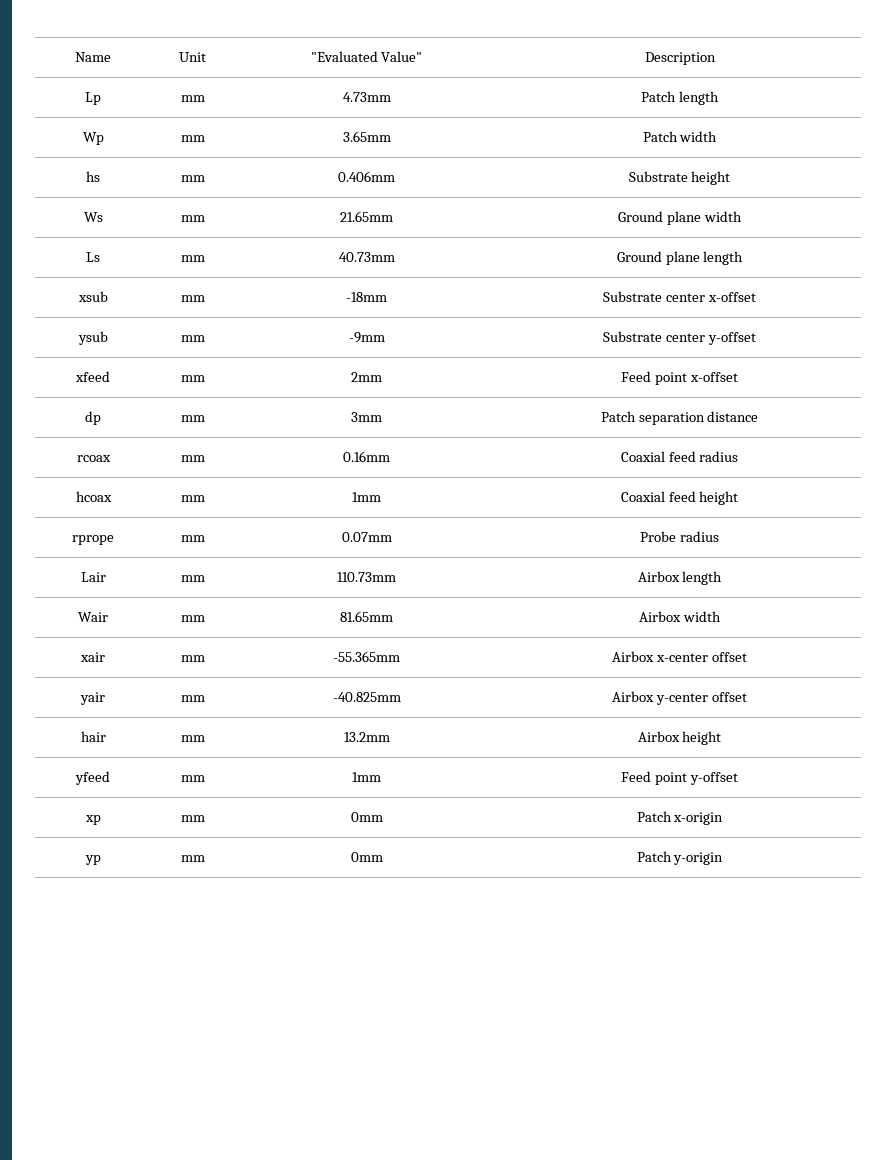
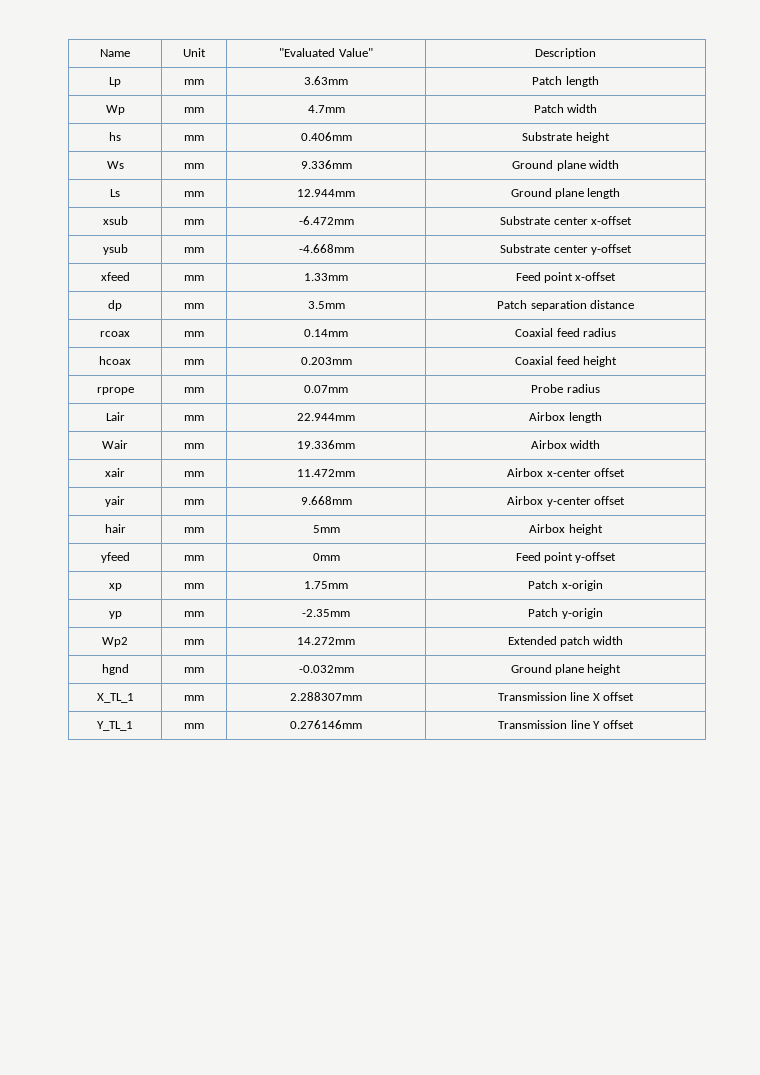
[342,92,391,102] 4.73mm -> [304,76,348,85] 3.63mm
[342,131,391,142] 3.65mm -> [307,105,345,113] 4.7mm
[340,211,393,222] 21.65mm -> [300,160,352,169] 9.336mm
[338,252,395,262] 40.73mm -> [297,189,355,197] 12.944mm
[346,292,387,302] -18mm -> [298,216,354,225] -6.472mm
[348,332,385,343] -9mm -> [298,244,354,253] -4.668mm
[351,372,382,382] 2mm -> [304,273,348,281] 1.33mm
[351,412,382,422] 3mm -> [307,301,345,309] 3.5mm
[343,451,390,462] 0.16mm -> [304,329,348,337] 0.14mm
[352,492,381,502] 1mm -> [300,357,352,365] 0.203mm
[337,572,396,582] 110.73mm -> [297,413,355,421] 22.944mm
[340,611,393,622] 81.65mm -> [297,440,355,449] 19.336mm
[333,651,400,662] -55.365mm -> [297,469,355,477] 11.472mm
[332,692,401,702] -40.825mm -> [300,496,352,505] 9.668mm
[343,732,390,742] 13.2mm -> [312,525,340,533] 5mm
[352,772,381,782] 1mm -> [312,553,340,561] 0mm
[350,812,383,822] 0mm -> [304,581,348,589] 1.75mm
[350,852,383,862] 0mm -> [302,609,350,617] -2.35mm
(724, 858) none -> [102,637,128,647] [184,639,204,645] [297,637,355,645] [507,636,624,647] [101,664,129,675] [184,667,204,673] [298,665,354,673] [510,664,622,675] [96,693,134,703] [184,695,204,701] [290,692,362,701] [497,692,635,701] [97,721,133,731] [184,723,204,729] [290,720,362,729] [498,720,634,729] // Wp2 | mm | 14.272mm | Extended patch width // hgnd | mm | -0.032mm | Ground plane height // X_TL_1 | mm | 2.288307mm | Transmission line X offset // Y_TL_1 | mm | 0.276146mm | Transmission line Y offset

